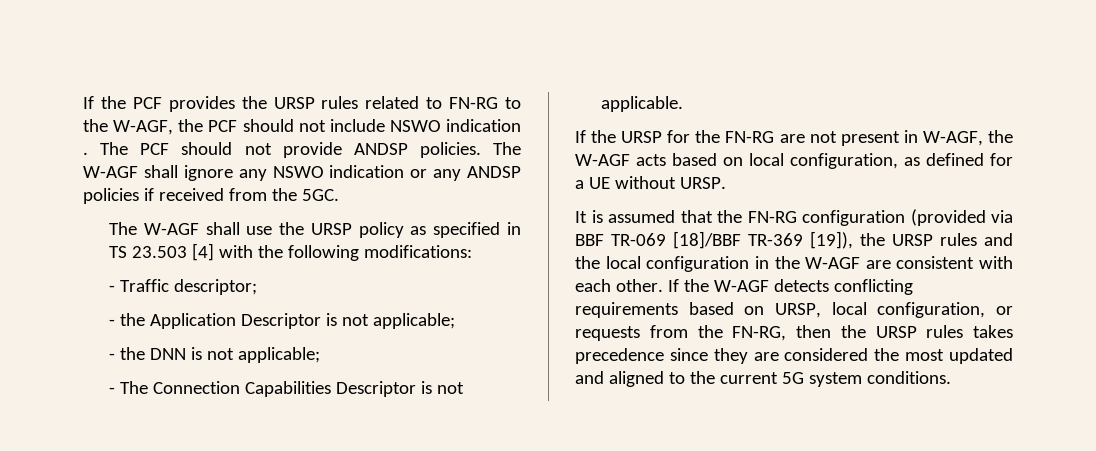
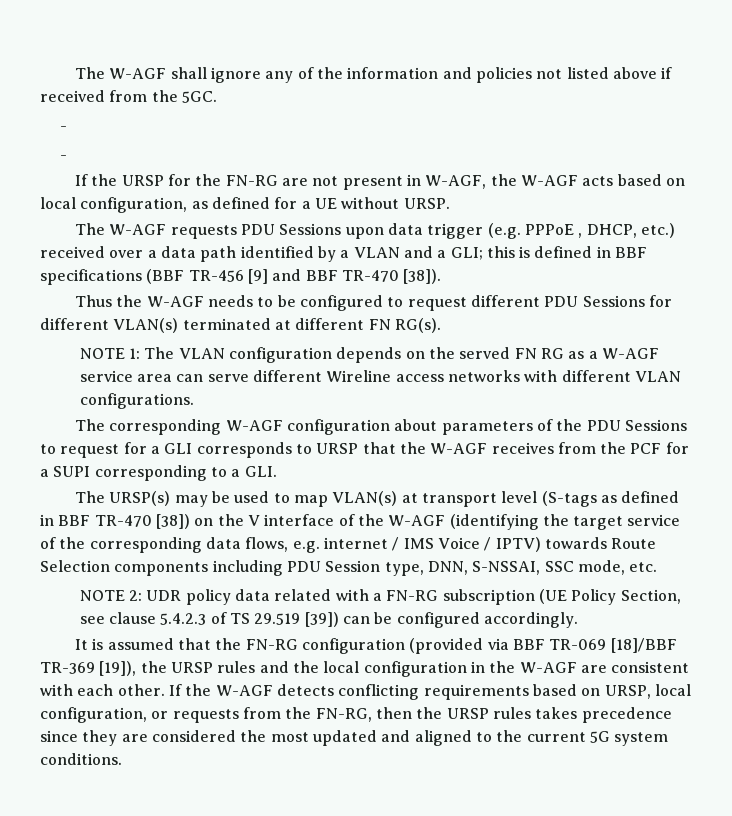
[83,96,521,112] [83,119,521,135] [83,142,481,158] If the PCF provides the URSP rules related to FN-RG to the W-AGF, the PCF should not include NSWO indication . The PCF should not provide ANDSP policies. -> (75, 73) none
[272,165,521,181] [83,188,139,204] NSWO indication or any ANDSP policies -> [297,67,657,83] of the information and policies not listed above
[109,222,522,238] [109,243,472,261] [109,279,258,295] [109,313,455,329] [109,347,321,363] [109,381,464,397] [601,96,684,112] The W-AGF shall use the URSP policy as specified in TS 23.503 [4] with the following modifications: // - Traffic descriptor; // - the Application Descriptor is not applicable; // - the DNN is not applicable; // - The Connection Capabilities Descriptor is not applicable. -> [59,126,67,131] [59,155,67,160] - // -
(726, 183) none -> [75,223,675,239] [40,246,648,262] [40,269,442,285] [75,295,672,311] [40,318,441,333] [79,347,659,363] [79,370,681,382] [79,393,194,409] [75,419,688,435] [40,442,689,458] [40,465,277,481] [75,491,680,507] [40,514,681,530] [40,537,657,553] [40,560,658,576] [79,589,681,605] [79,612,578,628] // The W-AGF requests PDU Sessions upon data trigger (e.g. PPPoE , DHCP, etc.) received over a data path identified by a VLAN and a GLI; this is defined in BBF specifications (BBF TR-456 [9] and BBF TR-470 [38]). // Thus the W-AGF needs to be configured to request different PDU Sessions for different VLAN(s) terminated at different FN RG(s). // NOTE 1: The VLAN configuration depends on the served FN RG as a W-AGF service area can serve different Wireline access networks with different VLAN configurations. // The corresponding W-AGF configuration about parameters of the PDU Sessions to request for a GLI corresponds to URSP that the W-AGF receives from the PCF for a SUPI corresponding to a GLI. // The URSP(s) may be used to map VLAN(s) at transport level (S-tags as defined in BBF TR-470 [38]) on the V interface of the W-AGF (identifying the target service of the corresponding data flows, e.g. internet / IMS Voice / IPTV) towards Route Selection components including PDU Session type, DNN, S-NSSAI, SSC mode, etc. // NOTE 2: UDR policy data related with a FN-RG subscription (UE Policy Section, see clause 5.4.2.3 of TS 29.519 [39]) can be configured accordingly.

